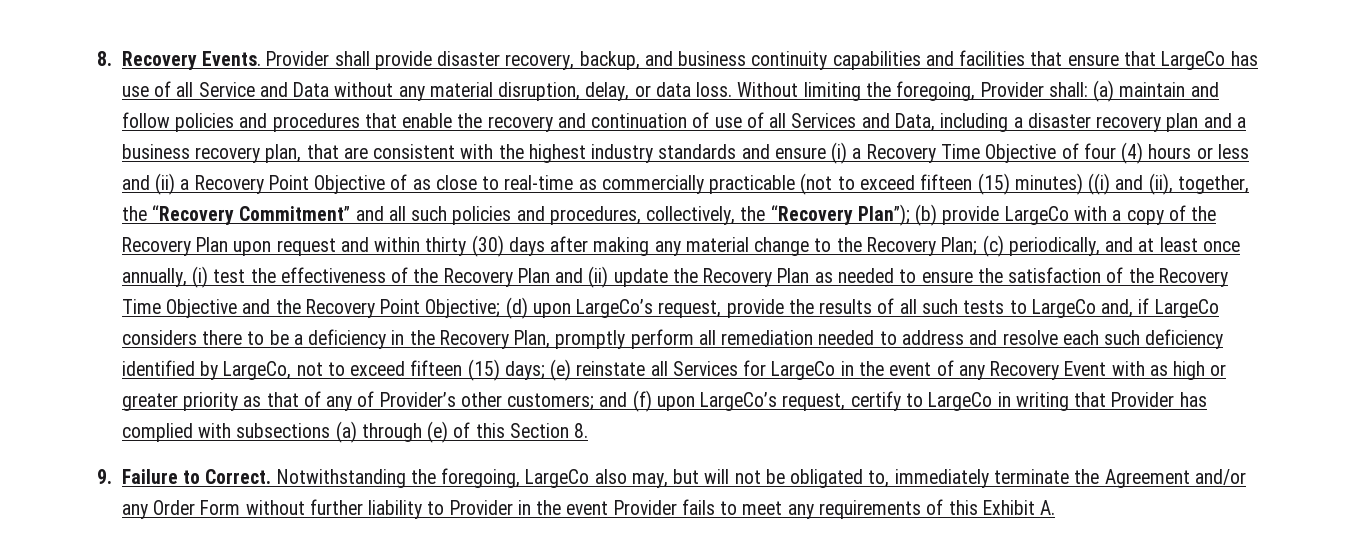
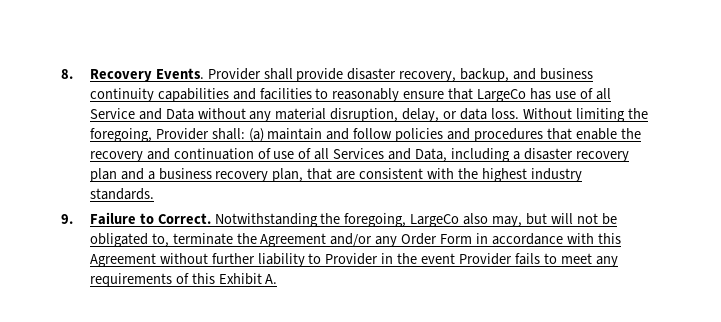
[1030,51,1063,66] that -> [315,88,400,102] to reasonably
[658,142,1249,164] [121,173,1249,195] [121,204,1217,226] [121,235,1240,257] [121,266,1228,288] [121,297,1219,319] [121,329,1224,349] [121,359,1227,381] [121,390,1207,412] [121,421,589,443] standards and ensure (i) a Recovery Time Objective of four (4) hours or less and (ii) a Recovery Point Objective of as close to real-time as commercially practicable (not to exceed fifteen (15) minutes) ((i) and (ii), together, the “Recovery Commitment” and all such policies and procedures, collectively, the “Recovery Plan”); (b) provide LargeCo with a copy of the Recovery Plan upon request and within thirty (30) days after making any material change to the Recovery Plan; (c) periodically, and at least once annually, (i) test the effectiveness of the Recovery Plan and (ii) update the Recovery Plan as needed to ensure the satisfaction of the Recovery Time Objective and the Recovery Point Objective; (d) upon LargeCo’s request, provide the results of all such tests to LargeCo and, if LargeCo considers there to be a deficiency in the Recovery Plan, promptly perform all remediation needed to address and resolve each such deficiency identified by LargeCo, not to exceed fifteen (15) days; (e) reinstate all Services for LargeCo in the event of any Recovery Event with as high or greater priority as that of any of Provider’s other customers; and (f) upon LargeCo’s request, certify to LargeCo in writing that Provider has complied with subsections (a) through (e) of this Section 8. -> [89,188,154,200] standards.
[894,469,989,488] immediately -> (169, 240) none
(241, 507) none -> [476,233,621,245] [89,253,156,267] in accordance with this Agreement

